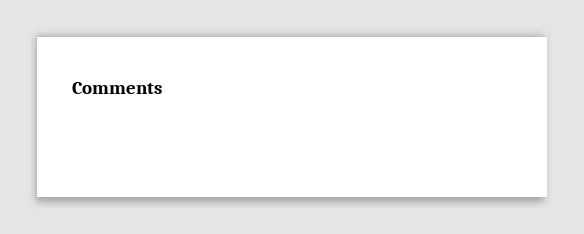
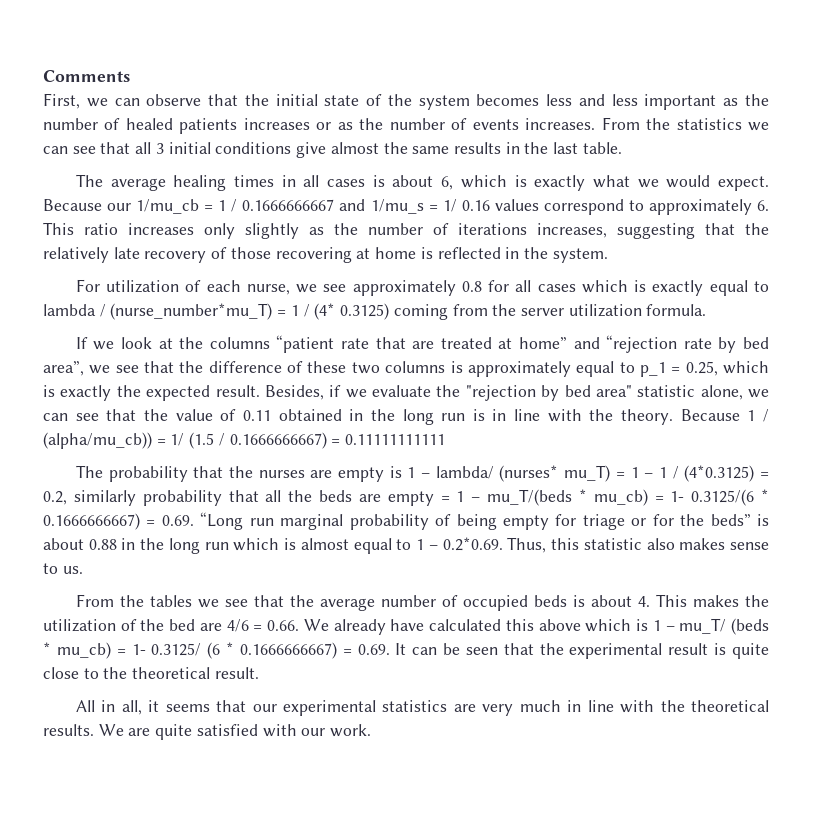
(162, 88) none -> [43,93,769,110] [43,117,769,134] [43,142,622,158] [75,174,770,191] [43,199,769,215] [43,222,769,239] [43,247,608,263] [75,279,770,296] [43,303,707,320] [75,335,769,353] [43,361,770,377] [43,385,769,401] [43,409,769,425] [43,432,446,449] [75,465,769,482] [43,489,770,506] [43,512,769,530] [43,537,769,554] [43,563,83,574] [75,594,770,611] [43,618,769,635] [43,642,770,659] [43,667,259,679] [75,700,770,716] [43,724,372,740] // First, we can observe that the initial state of the system becomes less and less important as the number of healed patients increases or as the number of events increases. From the statistics we can see that all 3 initial conditions give almost the same results in the last table. // The average healing times in all cases is about 6, which is exactly what we would expect. Because our 1/mu_cb = 1 / 0.1666666667 and 1/mu_s = 1/ 0.16 values correspond to approximately 6. This ratio increases only slightly as the number of iterations increases, suggesting that the relatively late recovery of those recovering at home is reflected in the system. // For utilization of each nurse, we see approximately 0.8 for all cases which is exactly equal to lambda / (nurse_number*mu_T) = 1 / (4* 0.3125) coming from the server utilization formula. // If we look at the columns “patient rate that are treated at home” and “rejection rate by bed area”, we see that the difference of these two columns is approximately equal to p_1 = 0.25, which is exactly the expected result. Besides, if we evaluate the "rejection by bed area" statistic alone, we can see that the value of 0.11 obtained in the long run is in line with the theory. Because 1 / (alpha/mu_cb)) = 1/ (1.5 / 0.1666666667) = 0.11111111111 // The probability that the nurses are empty is 1 – lambda/ (nurses* mu_T) = 1 – 1 / (4*0.3125) = 0.2, similarly probability that all the beds are empty = 1 – mu_T/(beds * mu_cb) = 1- 0.3125/(6 * 0.1666666667) = 0.69. “Long run marginal probability of being empty for triage or for the beds” is about 0.88 in the long run which is almost equal to 1 – 0.2*0.69. Thus, this statistic also makes sense to us. // From the tables we see that the average number of occupied beds is about 4. This makes the utilization of the bed are 4/6 = 0.66. We already have calculated this above which is 1 – mu_T/ (beds * mu_cb) = 1- 0.3125/ (6 * 0.1666666667) = 0.69. It can be seen that the experimental result is quite close to the theoretical result. // All in all, it seems that our experimental statistics are very much in line with the theoretical results. We are quite satisfied with our work.

